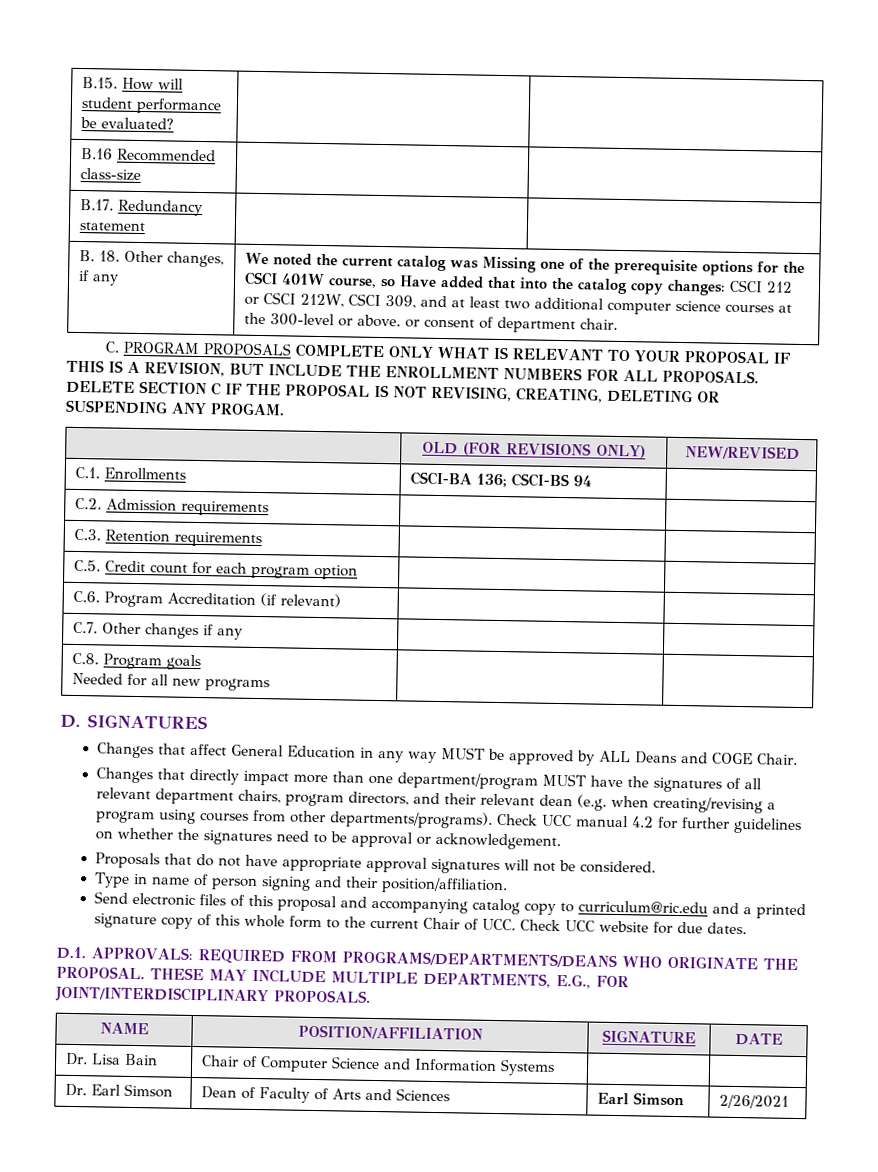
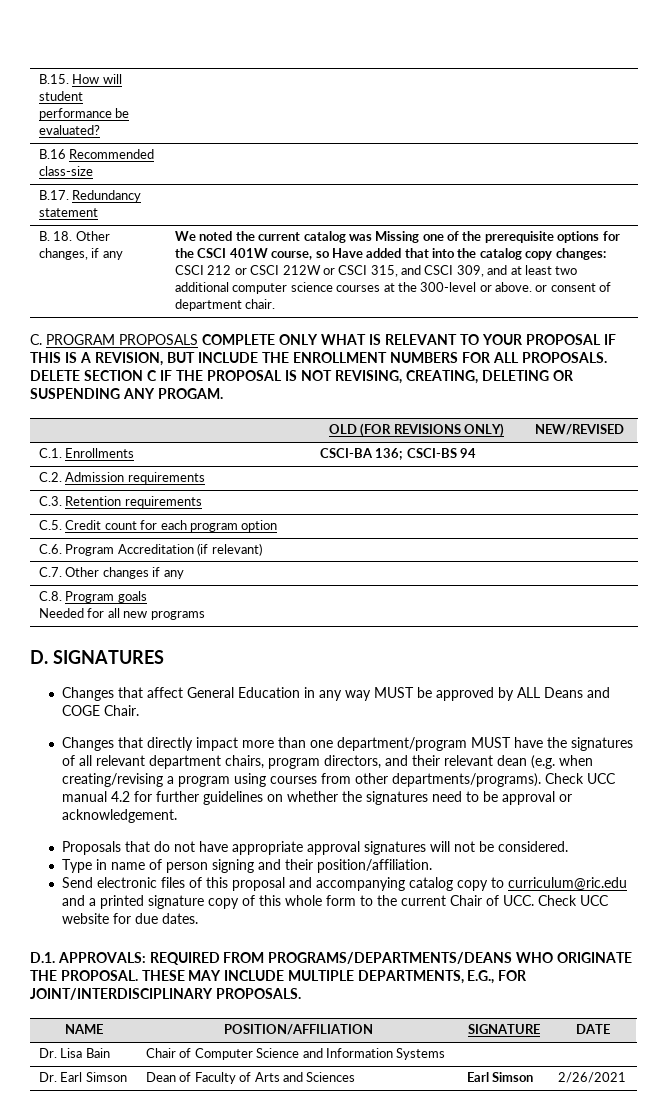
[299,293,344,308] 212W, -> [282,265,422,277] 212W or CSCI 315, and

